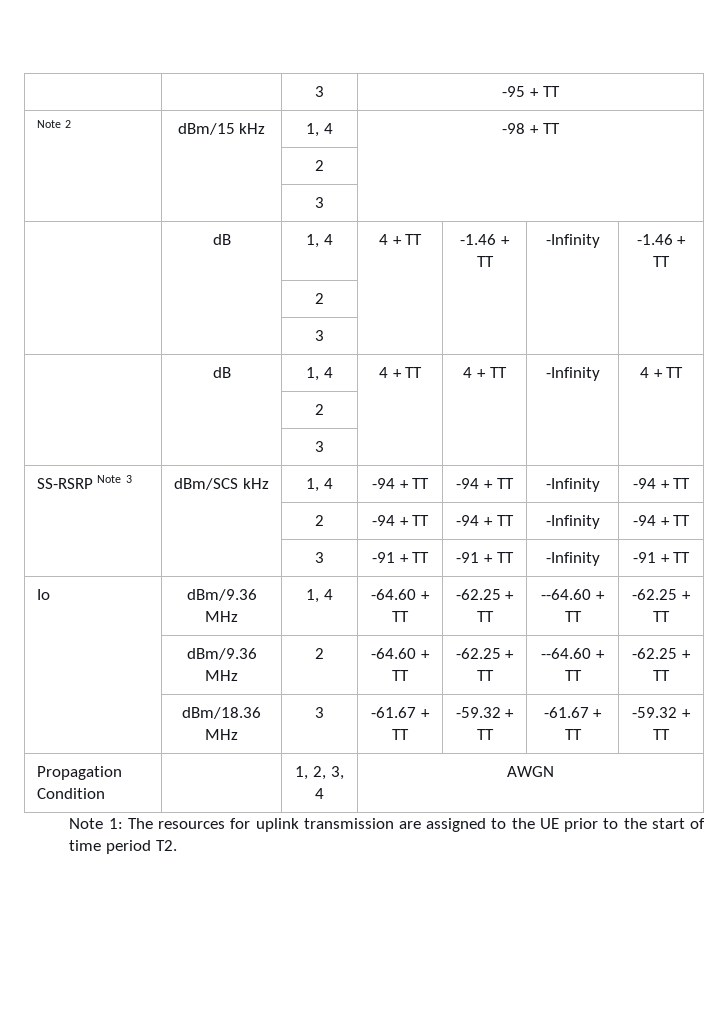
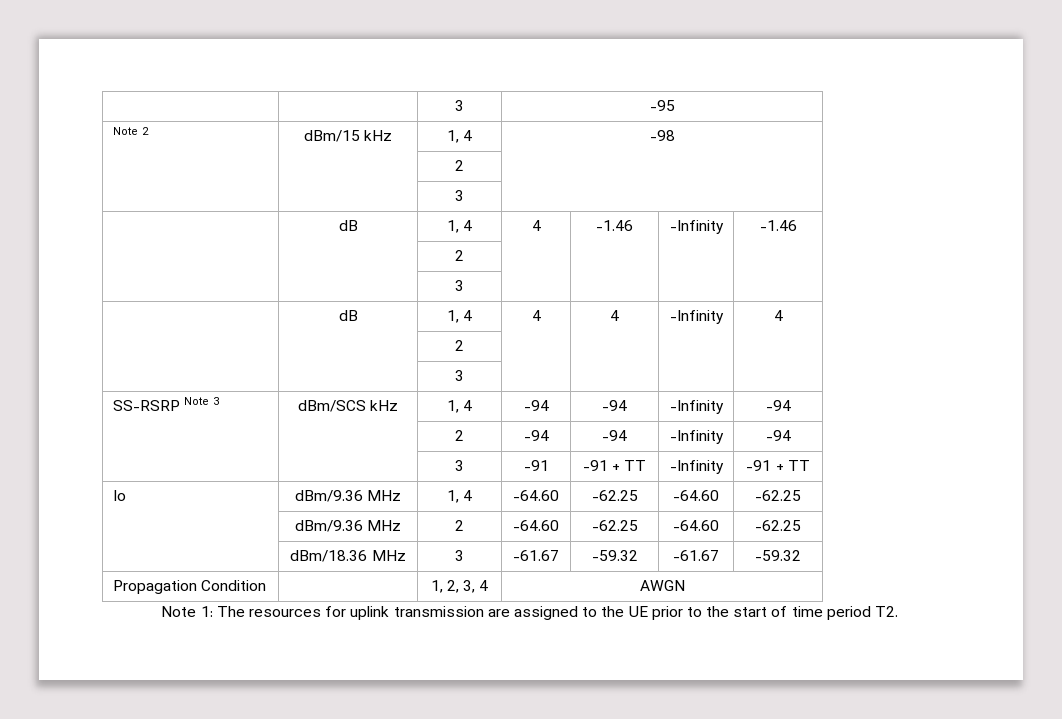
[530,86,560,97] + TT -> (675, 105) none
[530,123,560,134] + TT -> (675, 135) none
[392,234,423,245] [460,234,510,245] [476,256,494,267] + TT | -1.46 + TT -> [596,220,633,231] | -1.46
[677,236,687,245] [653,256,670,267] + TT -> (797, 225) none
[392,367,423,378] [463,367,507,378] + TT | 4 + TT -> [610,310,619,321] | 4
[653,367,684,378] + TT -> (783, 315) none
[399,478,430,489] [456,478,514,489] [545,478,600,492] [632,478,691,489] + TT | -94 + TT | -Infinity | -94 + TT -> [602,400,627,411] [669,400,724,414] [765,400,791,411] | -94 | -Infinity | -94
[399,515,430,526] [456,515,514,526] [545,515,600,529] [632,515,691,526] + TT | -94 + TT | -Infinity | -94 + TT -> [602,430,627,441] [669,430,724,444] [765,430,791,441] | -94 | -Infinity | -94
[399,552,430,563] + TT -> (549, 465) none
[420,591,430,600] [392,611,409,622] [455,589,515,600] [476,611,494,622] [541,589,605,600] [564,611,582,622] [632,589,691,600] [653,611,670,622] + TT | -62.25 + TT | --64.60 + TT | -62.25 + TT -> [591,490,638,501] [673,490,719,501] [755,490,801,501] | -62.25 | -64.60 | -62.25
[420,650,430,659] [392,670,409,681] [455,648,515,659] [476,670,494,681] [541,648,605,659] [564,670,582,681] [632,648,691,659] [653,670,670,681] + TT | -62.25 + TT | --64.60 + TT | -62.25 + TT -> [591,520,638,531] [673,520,719,531] [755,520,801,531] | -62.25 | -64.60 | -62.25
[420,709,430,718] [392,729,409,740] [455,707,515,718] [476,729,494,740] [543,707,603,718] [564,729,582,740] [632,707,691,718] [653,729,670,740] + TT | -59.32 + TT | -61.67 + TT | -59.32 + TT -> [591,550,638,561] [673,550,719,561] [755,550,801,561] | -59.32 | -61.67 | -59.32

